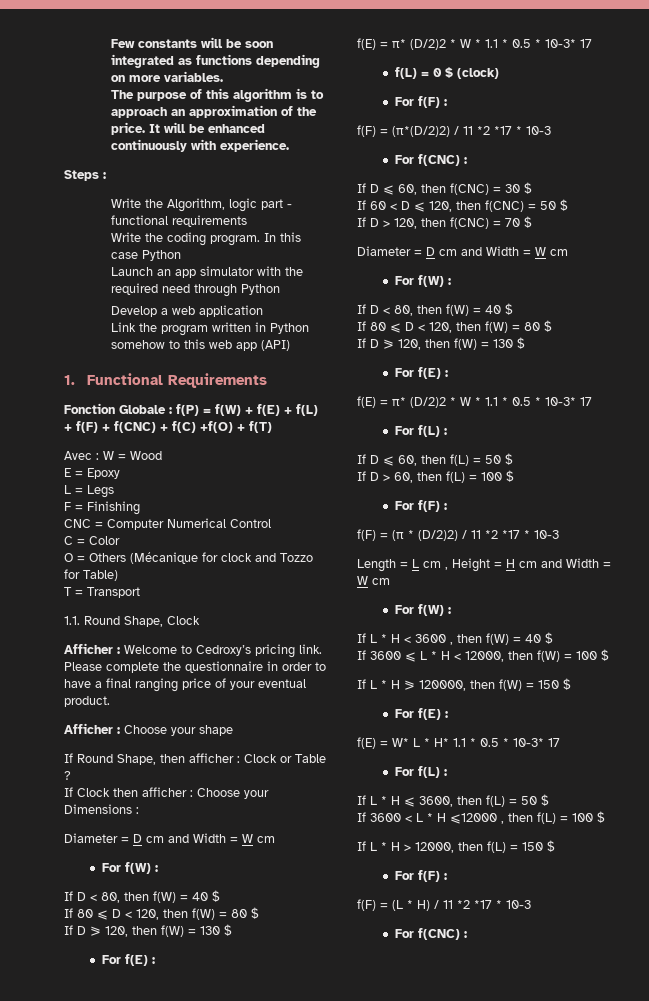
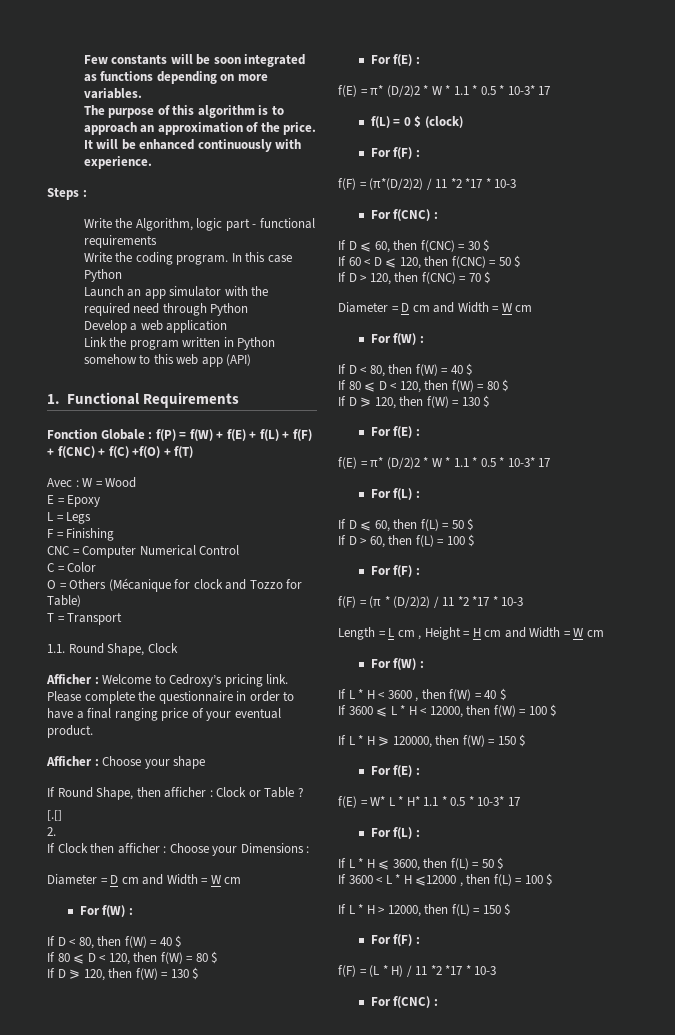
(71, 775) none -> [47,810,62,821] [47,827,56,836] // [.[] // 2.

